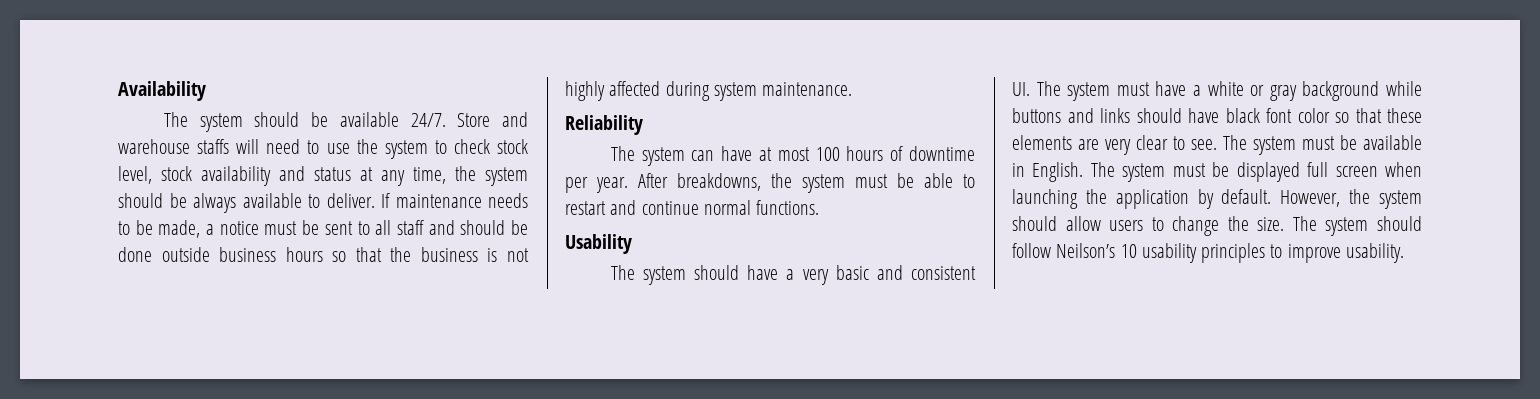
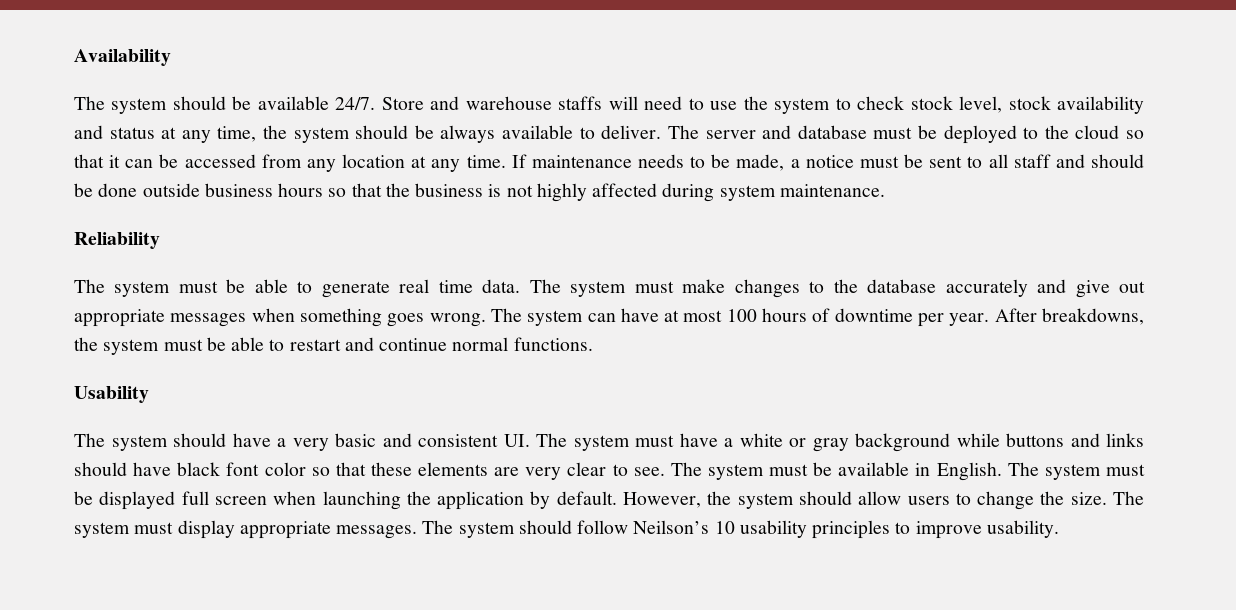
(375, 200) none -> [667,125,1144,144] [74,154,506,172] The server and database must be deployed to the cloud so that it can be accessed from any location at any time.
(685, 156) none -> [178,279,1145,298] [74,308,584,327] must be able to generate real time data. The system must make changes to the database accurately and give out appropriate messages when something goes wrong. The system
(1369, 226) none -> [134,520,515,539] must display appropriate messages. The system

